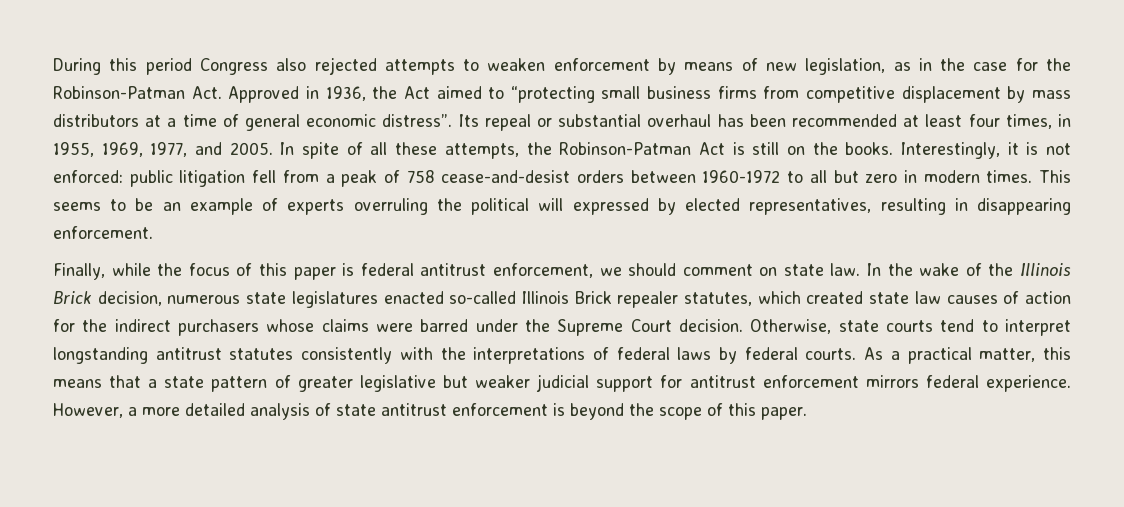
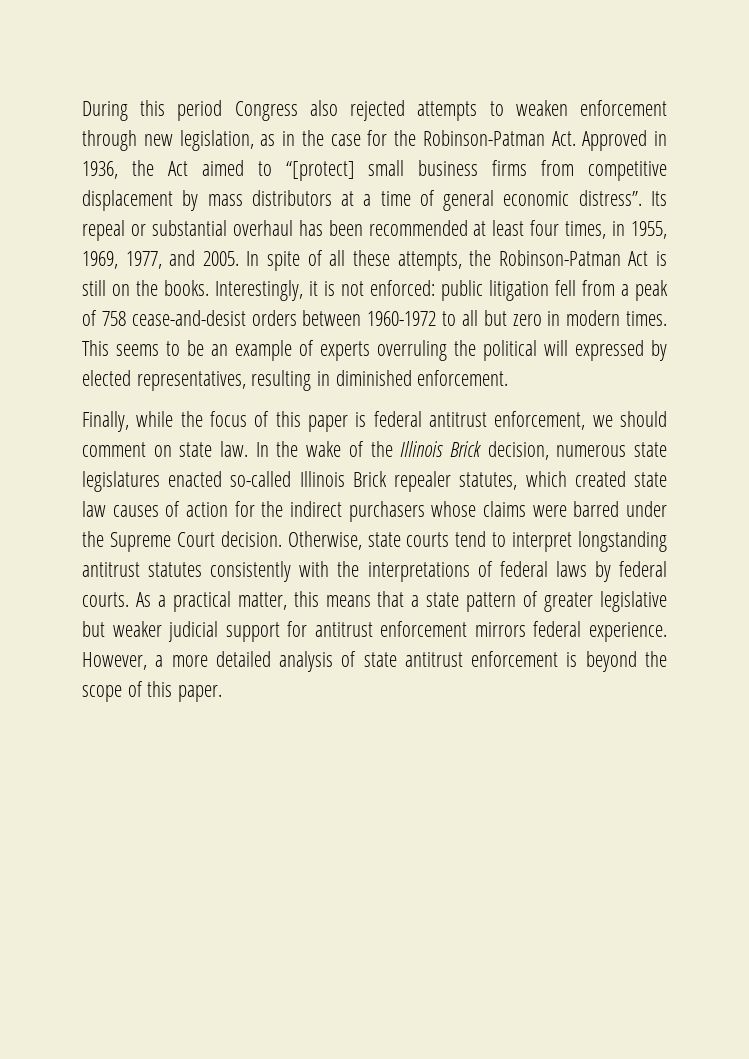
[658,58,758,75] by means of -> [82,130,137,151] through
[510,86,595,103] “protecting -> [285,161,355,181] “[protect]
[977,198,1071,215] disappearing -> [335,370,412,386] diminished

